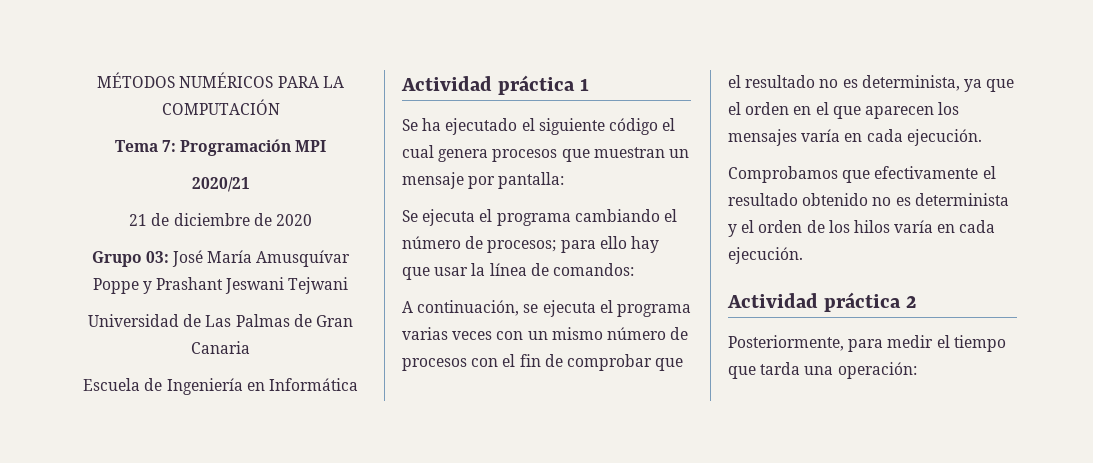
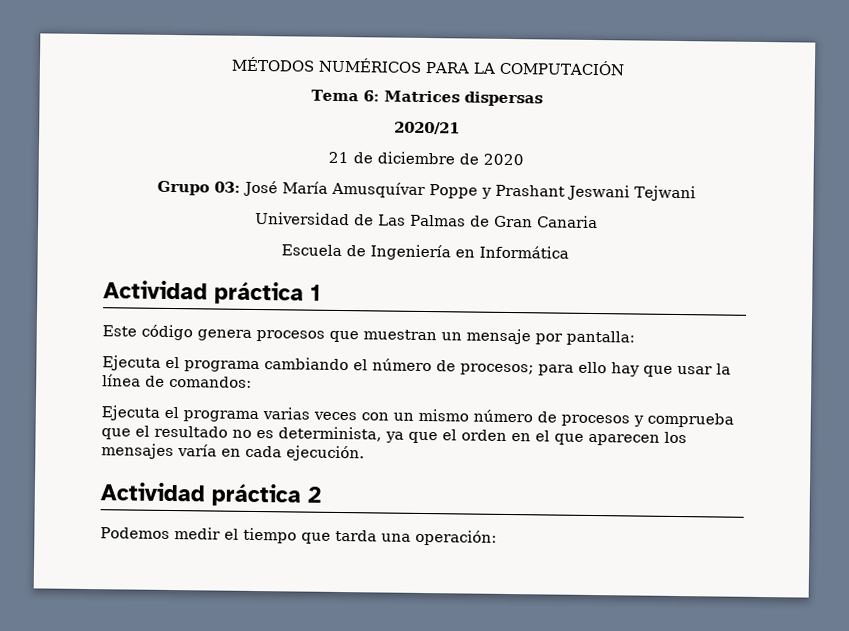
[161,139,327,156] 7: Programación MPI -> [362,90,543,107] 6: Matrices dispersas
[402,118,676,135] [402,145,434,158] Se ha ejecutado el siguiente código el cual -> [102,324,193,341] Este código
[402,209,476,226] Se ejecuta -> [102,355,161,371] Ejecuta
[402,300,596,317] A continuación, se ejecuta -> [101,405,160,421] Ejecuta
[471,354,652,371] con el fin de comprobar -> [633,412,734,428] y comprueba
[728,166,996,183] [728,193,1009,206] [728,220,996,237] [728,247,803,264] // Comprobamos que efectivamente el resultado obtenido no es determinista y el orden de los hilos varía en cada ejecución. -> (365, 453) none
[728,335,884,352] Posteriormente, para -> [100,527,170,539] Podemos

